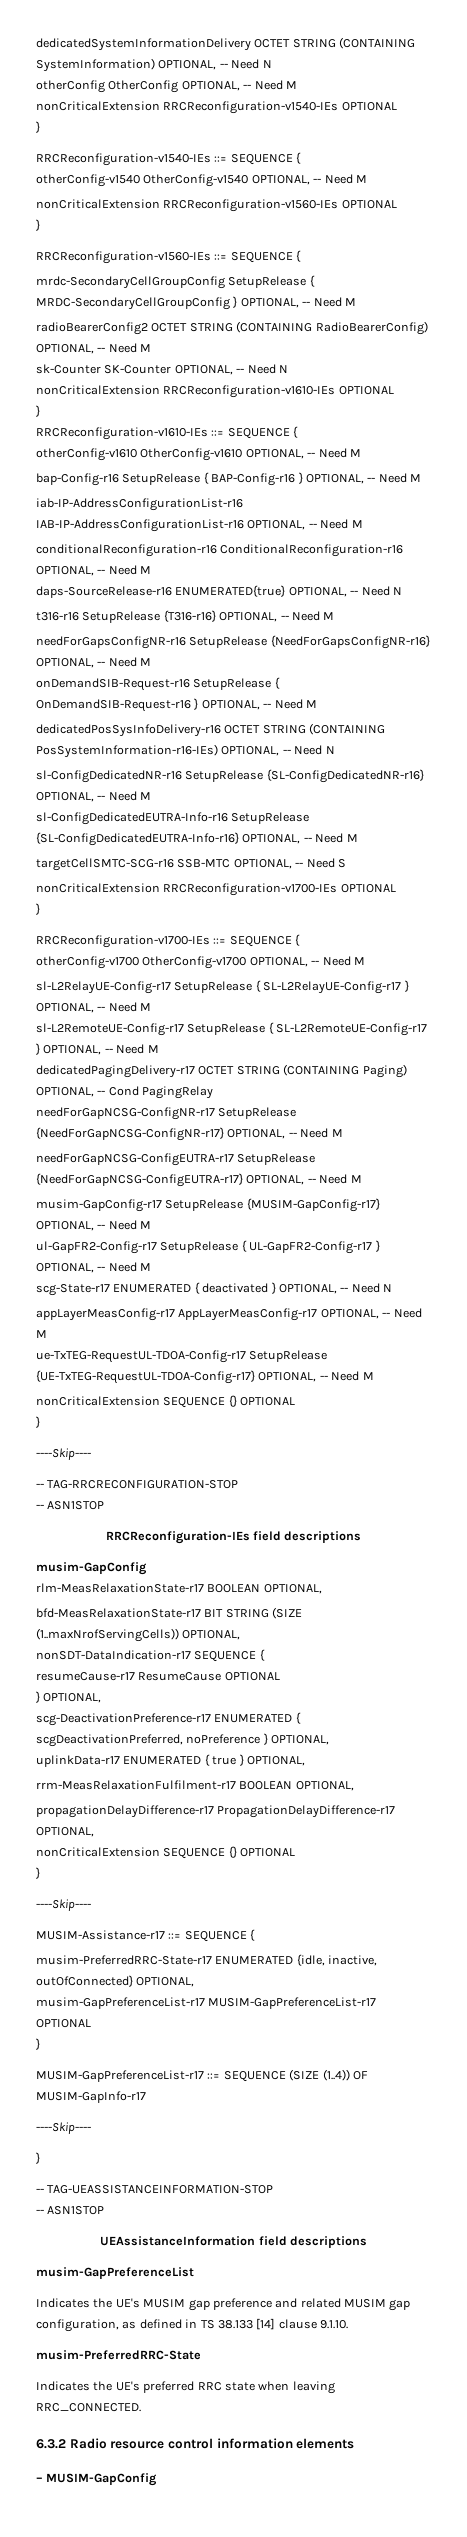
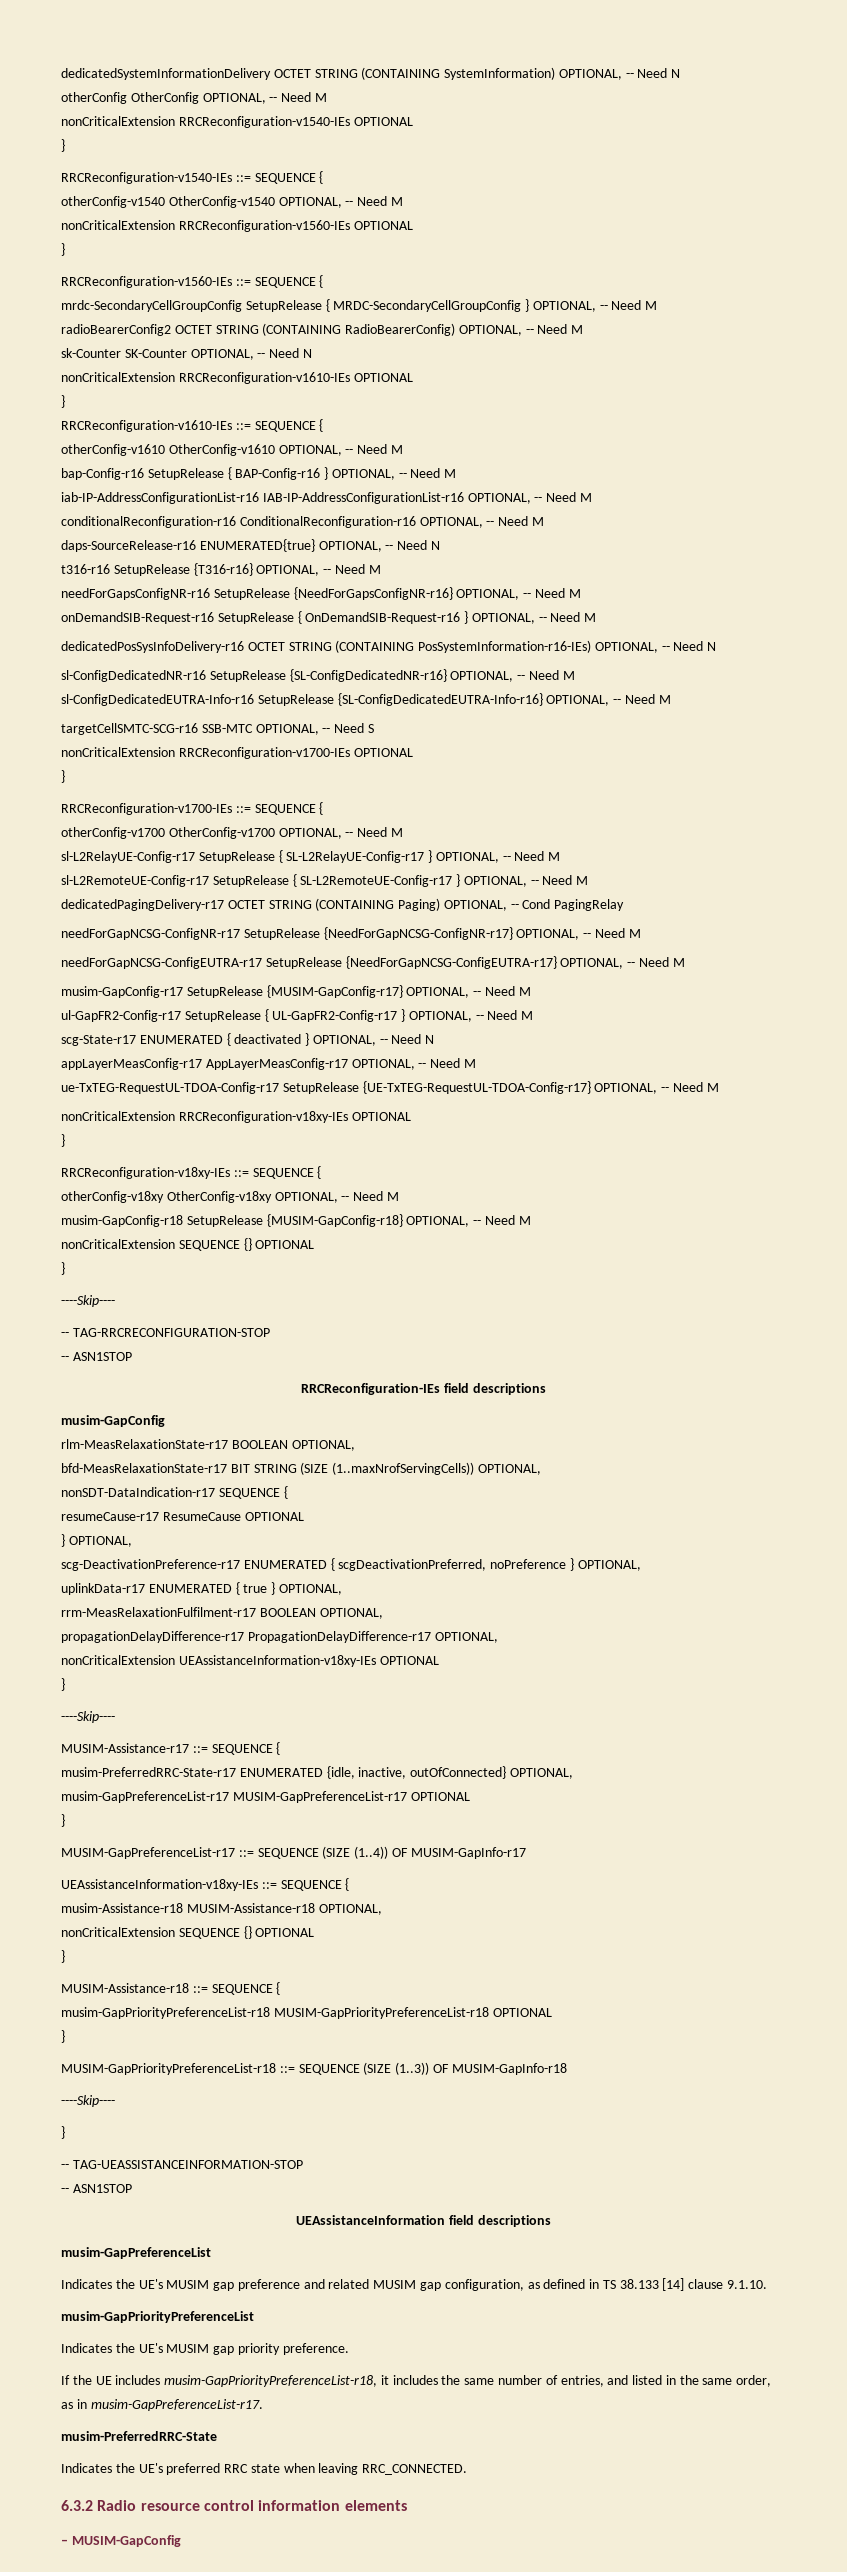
(374, 1376) none -> [61,1111,411,1123] [61,1134,65,1147] [61,1166,322,1179] [61,1191,399,1203] [61,1214,531,1227] // nonCriticalExtension RRCReconfiguration-v18xy-IEs OPTIONAL // } // RRCReconfiguration-v18xy-IEs ::= SEQUENCE { // otherConfig-v18xy OtherConfig-v18xy OPTIONAL, -- Need M // musim-GapConfig-r18 SetupRelease {MUSIM-GapConfig-r18} OPTIONAL, -- Need M
[163,1846,237,1859] SEQUENCE {} -> [178,1655,376,1667] UEAssistanceInformation-v18xy-IEs
(146, 2097) none -> [61,1878,350,1891] [61,1903,382,1915] [61,1926,315,1939] [61,1950,65,1963] [61,1982,281,1995] [61,2007,552,2019] [61,2030,65,2043] [61,2062,567,2075] // UEAssistanceInformation-v18xy-IEs ::= SEQUENCE { // musim-Assistance-r18 MUSIM-Assistance-r18 OPTIONAL, // nonCriticalExtension SEQUENCE {} OPTIONAL // } // MUSIM-Assistance-r18 ::= SEQUENCE { // musim-GapPriorityPreferenceList-r18 MUSIM-GapPriorityPreferenceList-r18 OPTIONAL // } // MUSIM-GapPriorityPreferenceList-r18 ::= SEQUENCE (SIZE (1..3)) OF MUSIM-GapInfo-r18
(348, 2324) none -> [61,2311,254,2323] [61,2343,349,2355] [61,2375,772,2387] [61,2399,263,2411] // musim-GapPriorityPreferenceList // Indicates the UE's MUSIM gap priority preference. // If the UE includes musim-GapPriorityPreferenceList-r18, it includes the same number of entries, and listed in the same order, as in musim-GapPreferenceList-r17.

